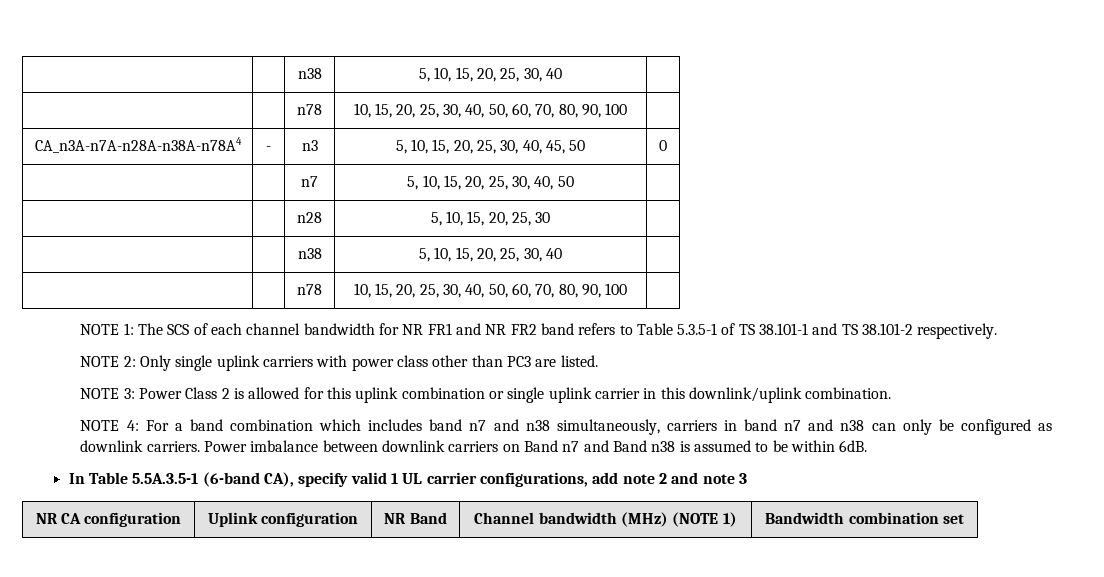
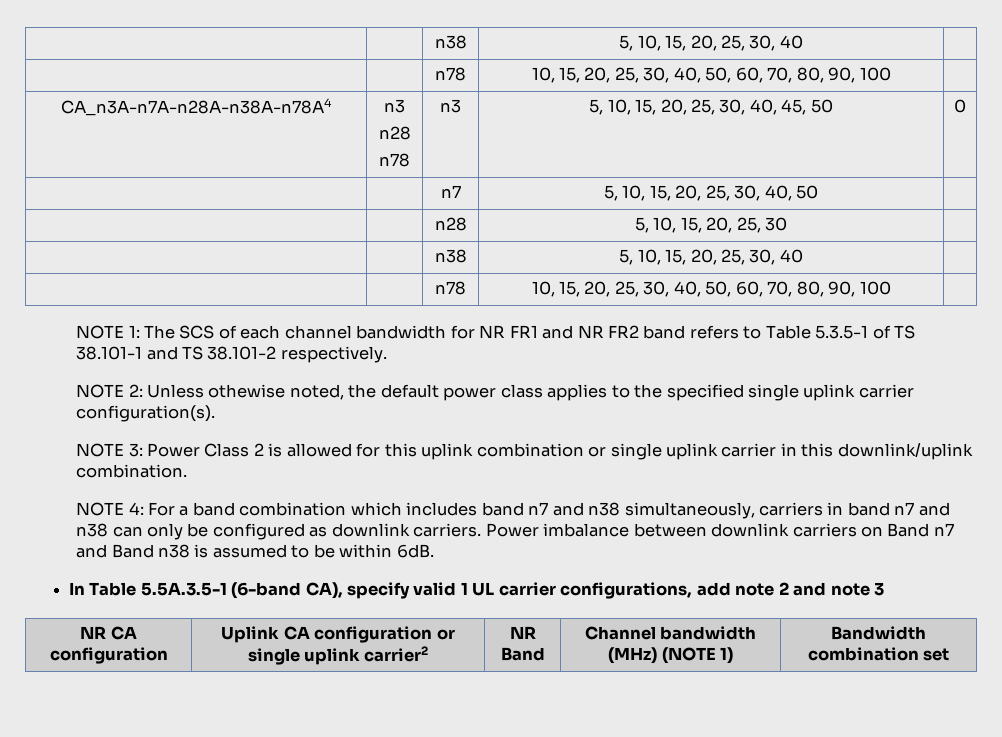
[266,146,271,151] - -> [384,99,405,113] [378,126,411,140] [379,153,410,167] n3 // n28 // n78
[140,355,598,371] Only single uplink carriers with power class other than PC3 are listed. -> [146,384,914,401] [76,405,216,422] Unless othewise noted, the default power class applies to the specified single uplink carrier configuration(s).
[261,512,359,527] configuration -> [283,626,455,643] [247,646,429,665] CA configuration or single uplink carrier2

